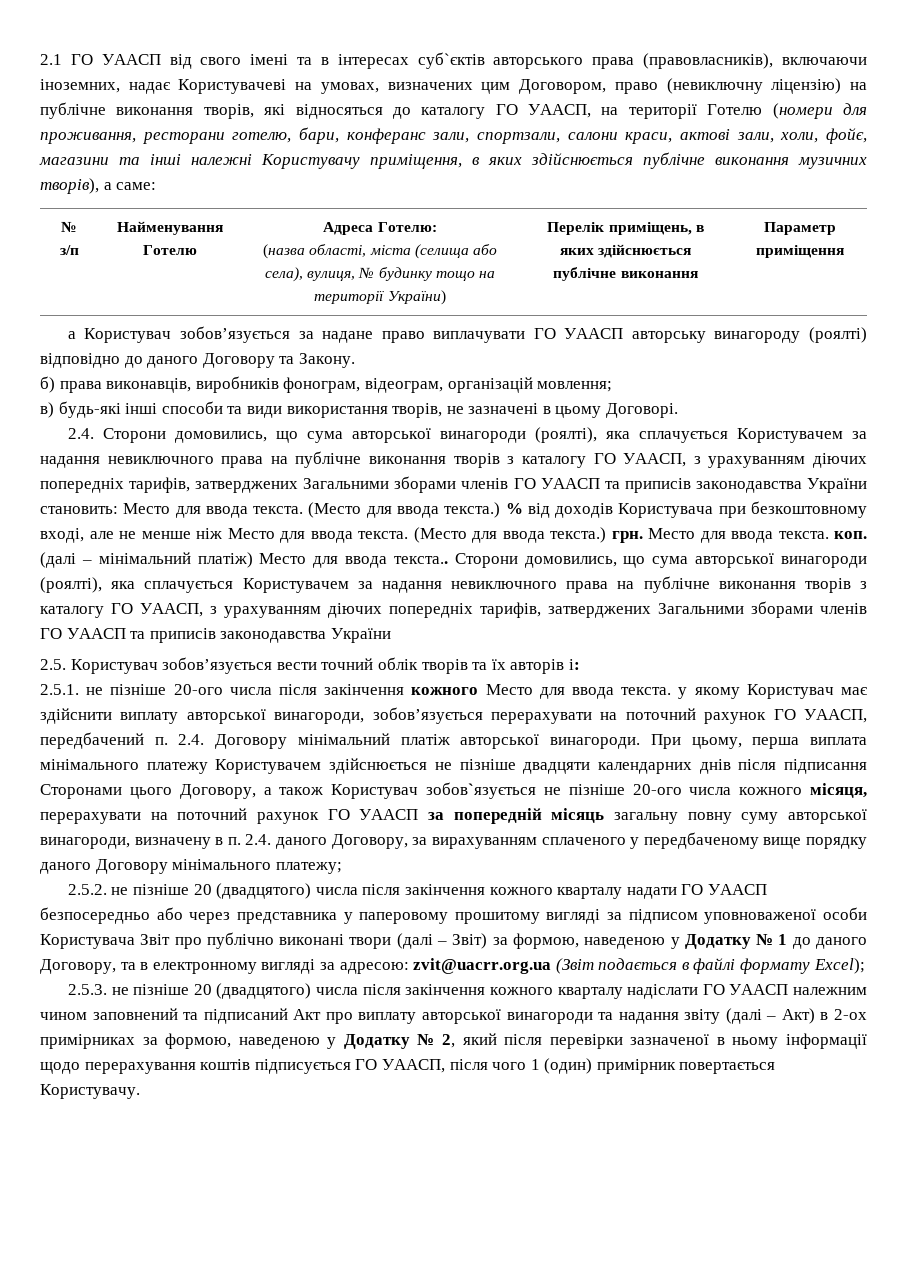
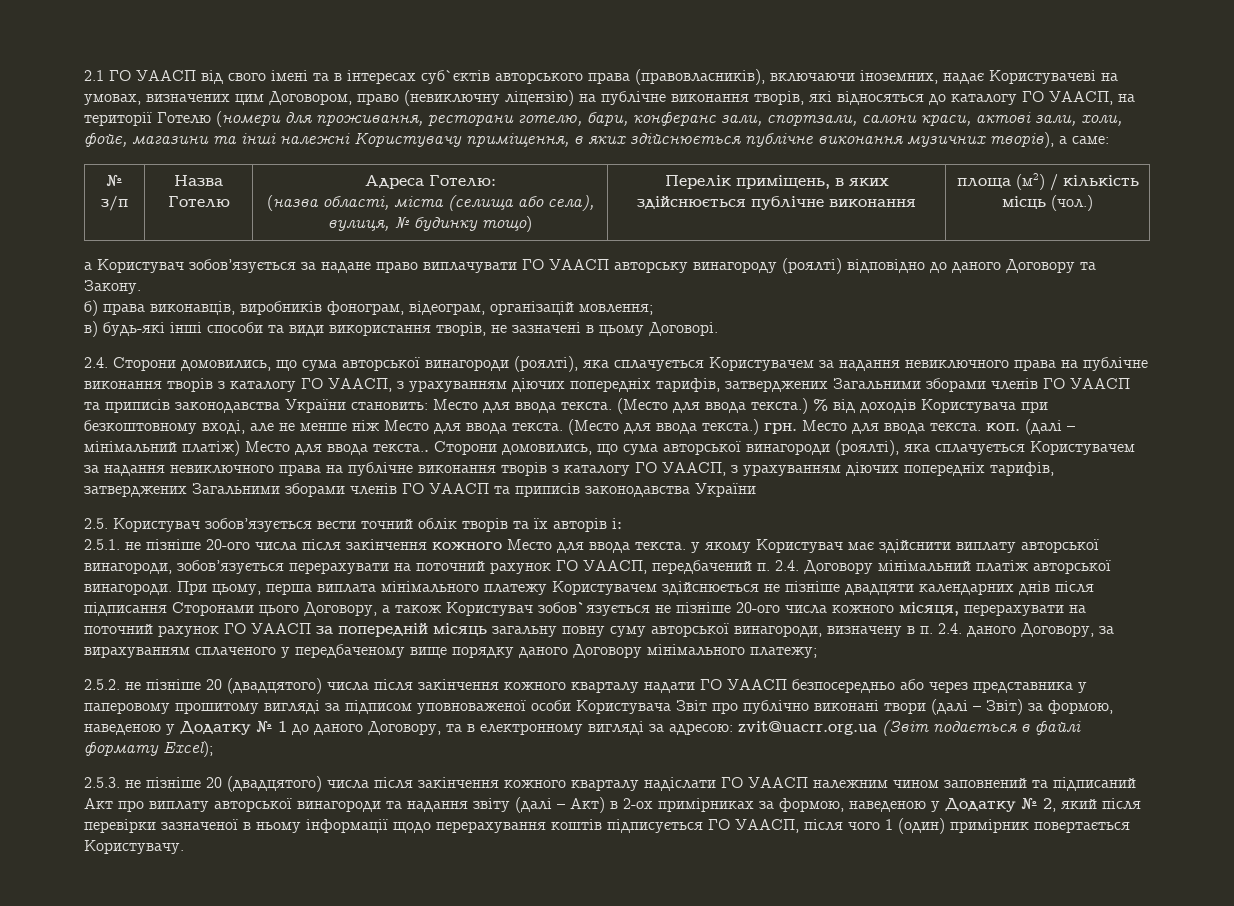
[117,221,223,235] Найменування -> [174,175,223,186] Назва
[435,271,495,281] [314,290,446,305] тощо на території України) -> [482,216,532,232] тощо)
[764,222,836,235] [756,245,844,258] Параметр приміщення -> [956,173,1139,191] [1002,195,1093,211] площа (м2) / кількість місць (чол.)

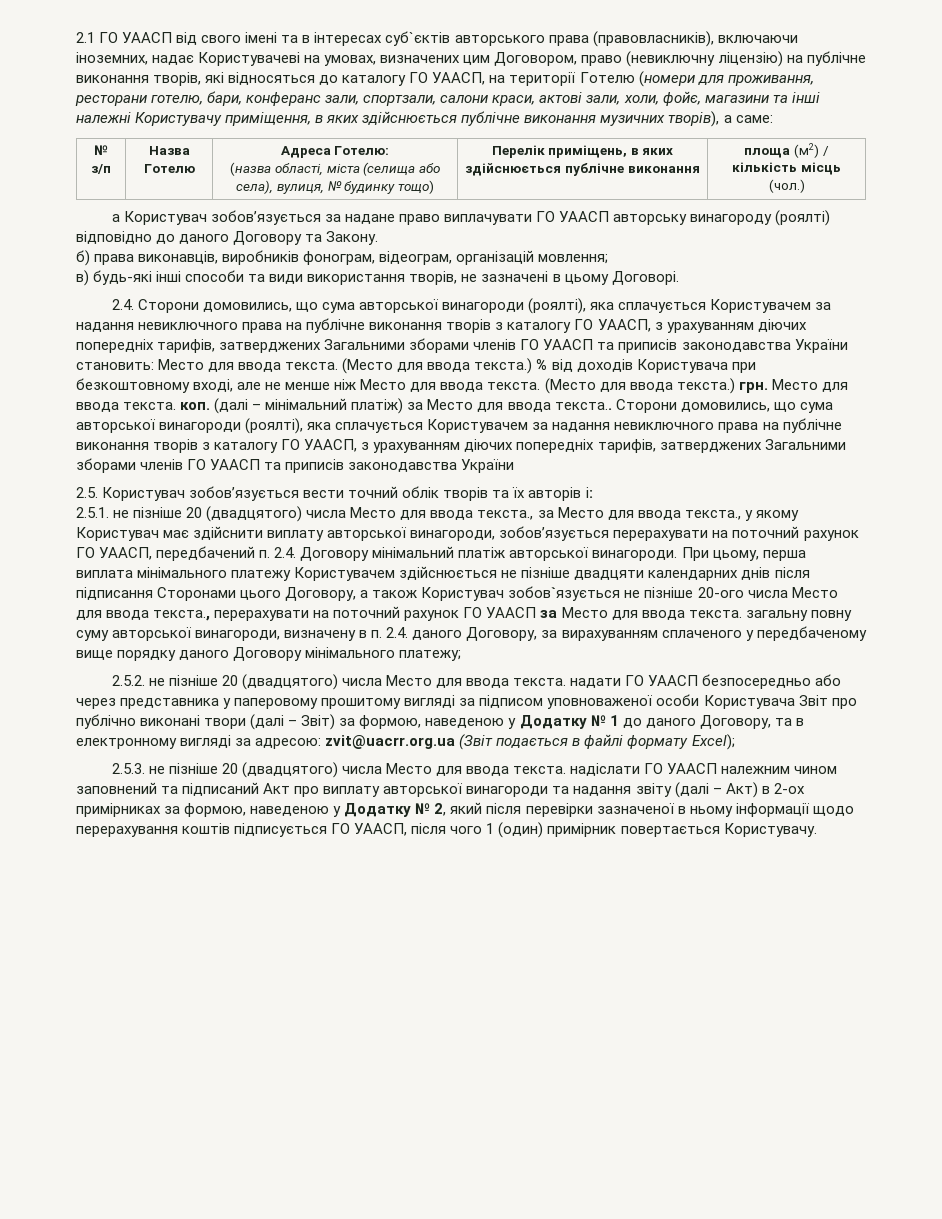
(240, 448) none -> [407,402,424,410] за
[206,539,686,553] 20-ого числа після закінчення кожного Место для ввода текста. -> [186,506,741,522] 20 (двадцятого) числа Место для ввода текста., за Место для ввода текста.,
[832,602,959,616] кожного місяця, -> [791,587,838,598] [76,610,211,621] Место для ввода текста.,
[338,623,487,637] попередній місяць -> [561,607,742,620] Место для ввода текста.
[374,679,639,693] після закінчення кожного кварталу -> [385,675,567,688] Место для ввода текста.
[374,777,639,791] після закінчення кожного кварталу -> [385,763,567,776] Место для ввода текста.

